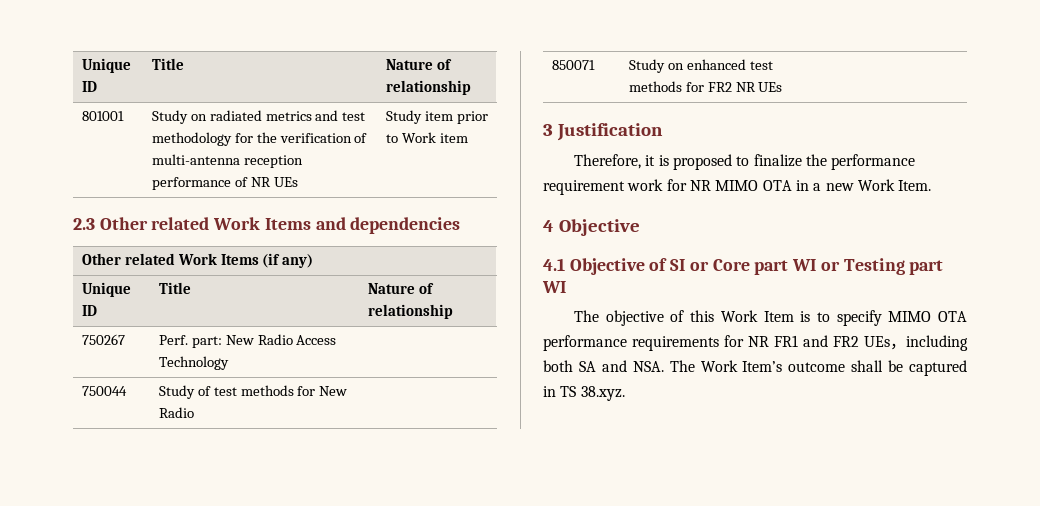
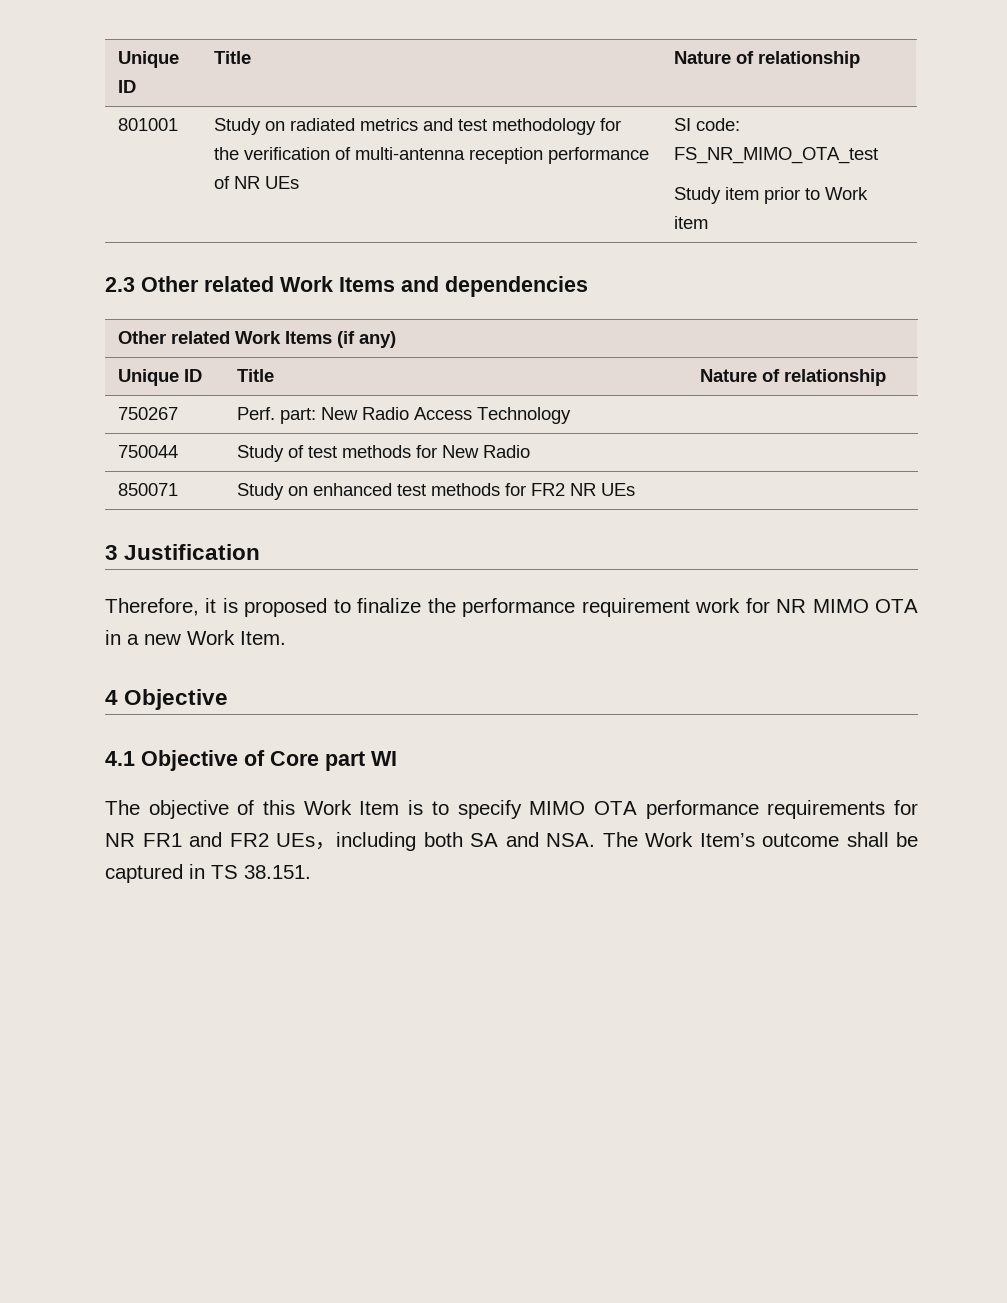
(298, 182) none -> [673,118,740,131] [673,147,878,164] SI code: FS_NR_MIMO_OTA_test //
[670,259,709,271] SI or -> (265, 758) none
[820,258,944,275] [542,281,566,293] or Testing part WI -> (397, 758) none
[580,386,625,401] 38.xyz. -> [244,865,311,879] 38.151.

